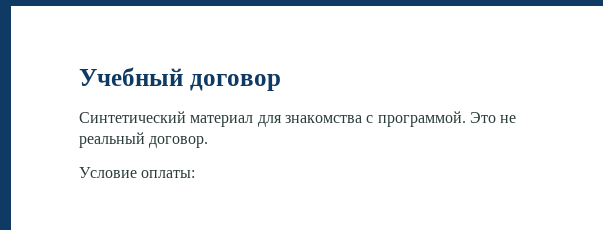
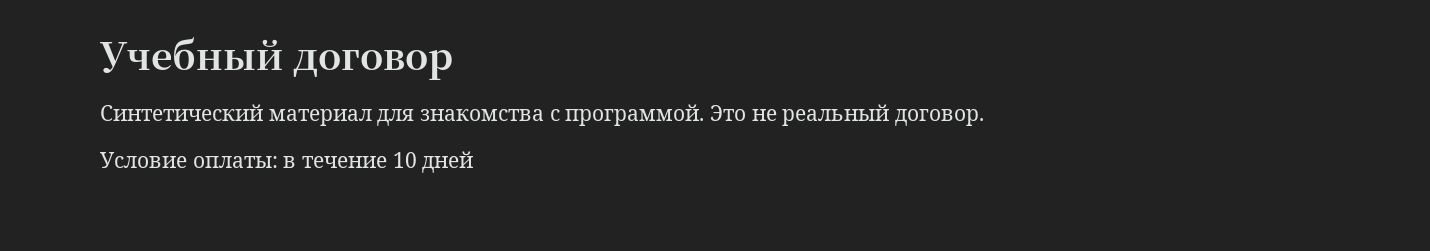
(196, 174) none -> [283,151,474,173] в течение 10 дней

